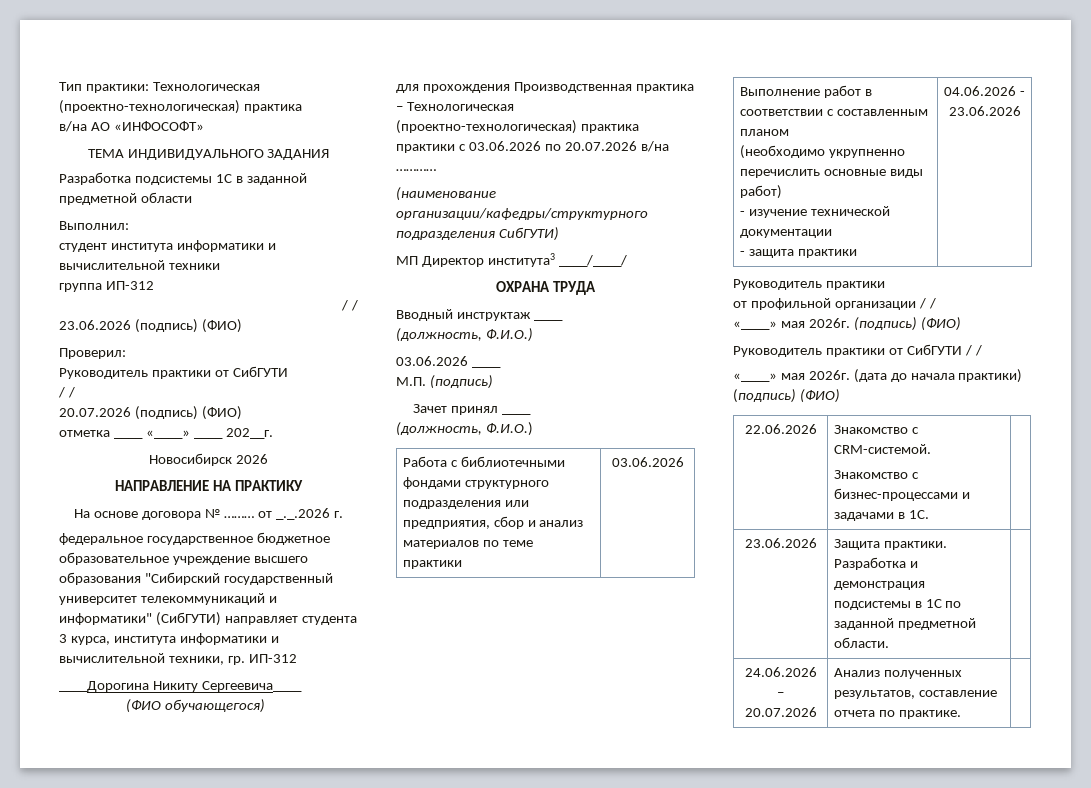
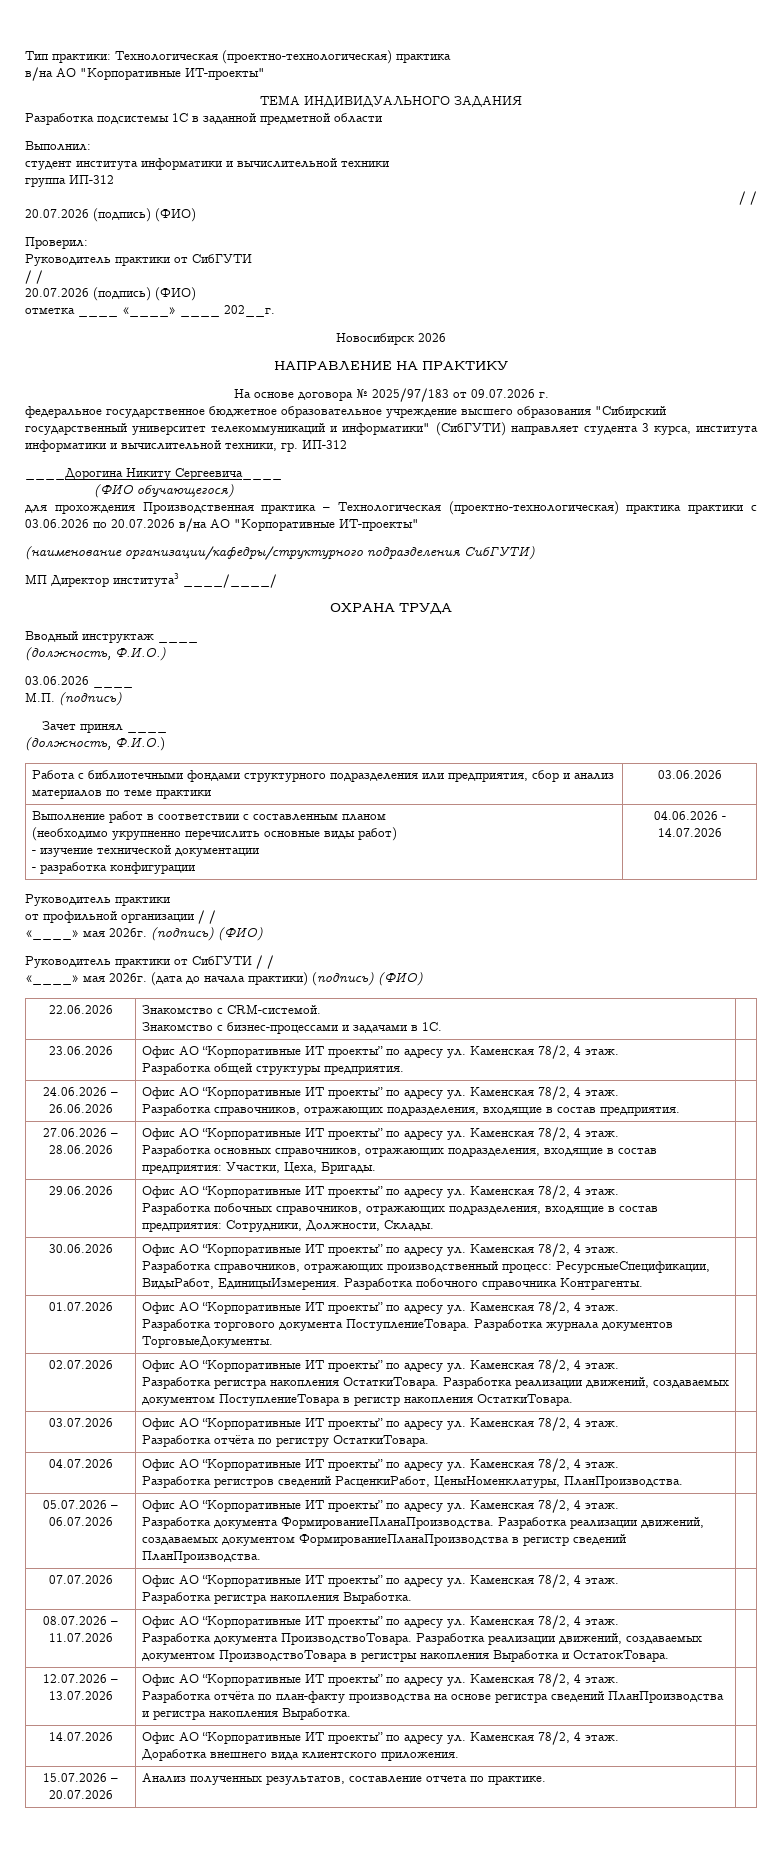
[113,121,204,131] «ИНФОСОФТ» -> [80,68,265,80] "Корпоративные ИТ-проекты"
[59,320,131,330] 23.06.2026 -> [25,209,89,218] 20.07.2026
[223,508,330,520] ……… от _._.2026 -> [371,388,535,402] 2025/97/183 от 09.07.2026
[396,169,436,171] ………… -> [210,519,419,531] АО "Корпоративные ИТ-проекты"
[748,249,857,258] защита практики -> [39,862,195,874] разработка конфигурации
[948,106,1021,116] 23.06.2026 -> [657,828,722,837] 14.07.2026
[833,539,947,550] [833,557,918,570] [833,581,925,590] [833,599,962,610] [833,618,976,630] [833,637,889,648] [744,667,817,677] Защита практики. Разработка и демонстрация подсистемы в 1С по заданной предметной области. | // 24.06.2026 -> [141,1045,619,1059] [141,1063,404,1075] [43,1087,118,1096] [48,1104,113,1113] [141,1086,619,1100] [141,1104,680,1116] [43,1128,118,1137] [48,1145,113,1154] [141,1127,619,1141] [141,1145,657,1157] [141,1162,376,1174] [48,1186,113,1195] [141,1185,619,1199] [141,1203,658,1215] [141,1220,434,1232] [48,1244,113,1253] [141,1243,619,1257] [141,1261,710,1273] [141,1278,643,1290] [48,1302,113,1311] [141,1301,619,1315] [141,1319,673,1331] [141,1336,273,1348] [48,1360,113,1369] [141,1359,619,1373] [141,1377,729,1389] [141,1394,573,1406] [48,1418,113,1427] [141,1417,619,1431] [141,1435,429,1447] [48,1459,113,1468] [141,1458,619,1472] [141,1476,683,1488] [43,1500,118,1509] [48,1517,113,1526] [141,1499,619,1513] [141,1517,704,1529] [141,1534,626,1546] [141,1551,261,1563] [48,1575,113,1584] [141,1574,619,1588] [141,1592,412,1604] [43,1616,118,1625] [48,1633,113,1642] [141,1615,619,1629] [141,1633,702,1645] [141,1650,669,1662] [43,1674,118,1683] [48,1691,113,1700] [141,1673,619,1687] [141,1691,724,1703] [141,1708,351,1720] [48,1732,113,1741] [141,1731,619,1745] [141,1749,459,1761] [43,1773,107,1782] Офис АО “Корпоративные ИТ проекты” по адресу ул. Каменская 78/2, 4 этаж. // Разработка общей структуры предприятия. | // 24.06.2026 – 26.06.2026 | Офис АО “Корпоративные ИТ проекты” по адресу ул. Каменская 78/2, 4 этаж. // Разработка справочников, отражающих подразделения, входящие в состав предприятия. | // 27.06.2026 – 28.06.2026 | Офис АО “Корпоративные ИТ проекты” по адресу ул. Каменская 78/2, 4 этаж. // Разработка основных справочников, отражающих подразделения, входящие в состав предприятия: Участки, Цеха, Бригады. | // 29.06.2026 | Офис АО “Корпоративные ИТ проекты” по адресу ул. Каменская 78/2, 4 этаж. // Разработка побочных справочников, отражающих подразделения, входящие в состав предприятия: Сотрудники, Должности, Склады. | // 30.06.2026 | Офис АО “Корпоративные ИТ проекты” по адресу ул. Каменская 78/2, 4 этаж. // Разработка справочников, отражающих производственный процесс: РесурсныеСпецификации, ВидыРабот, ЕдиницыИзмерения. Разработка побочного справочника Контрагенты. | // 01.07.2026 | Офис АО “Корпоративные ИТ проекты” по адресу ул. Каменская 78/2, 4 этаж. // Разработка торгового документа ПоступлениеТовара. Разработка журнала документов ТорговыеДокументы. | // 02.07.2026 | Офис АО “Корпоративные ИТ проекты” по адресу ул. Каменская 78/2, 4 этаж. // Разработка регистра накопления ОстаткиТовара. Разработка реализации движений, создаваемых документом ПоступлениеТовара в регистр накопления ОстаткиТовара. | // 03.07.2026 | Офис АО “Корпоративные ИТ проекты” по адресу ул. Каменская 78/2, 4 этаж. // Разработка отчёта по регистру ОстаткиТовара. | // 04.07.2026 | Офис АО “Корпоративные ИТ проекты” по адресу ул. Каменская 78/2, 4 этаж. // Разработка регистров сведений РасценкиРабот, ЦеныНоменклатуры, ПланПроизводства. | // 05.07.2026 – 06.07.2026 | Офис АО “Корпоративные ИТ проекты” по адресу ул. Каменская 78/2, 4 этаж. // Разработка документа ФормированиеПланаПроизводства. Разработка реализации движений, создаваемых документом ФормированиеПланаПроизводства в регистр сведений ПланПроизводства. | // 07.07.2026 | Офис АО “Корпоративные ИТ проекты” по адресу ул. Каменская 78/2, 4 этаж. // Разработка регистра накопления Выработка. | // 08.07.2026 – 11.07.2026 | Офис АО “Корпоративные ИТ проекты” по адресу ул. Каменская 78/2, 4 этаж. // Разработка документа ПроизводствоТовара. Разработка реализации движений, создаваемых документом ПроизводствоТовара в регистры накопления Выработка и ОстатокТовара. | // 12.07.2026 – 13.07.2026 | Офис АО “Корпоративные ИТ проекты” по адресу ул. Каменская 78/2, 4 этаж. // Разработка отчёта по план-факту производства на основе регистра сведений ПланПроизводства и регистра накопления Выработка. | // 14.07.2026 | Офис АО “Корпоративные ИТ проекты” по адресу ул. Каменская 78/2, 4 этаж. // Доработка внешнего вида клиентского приложения. | // 15.07.2026

